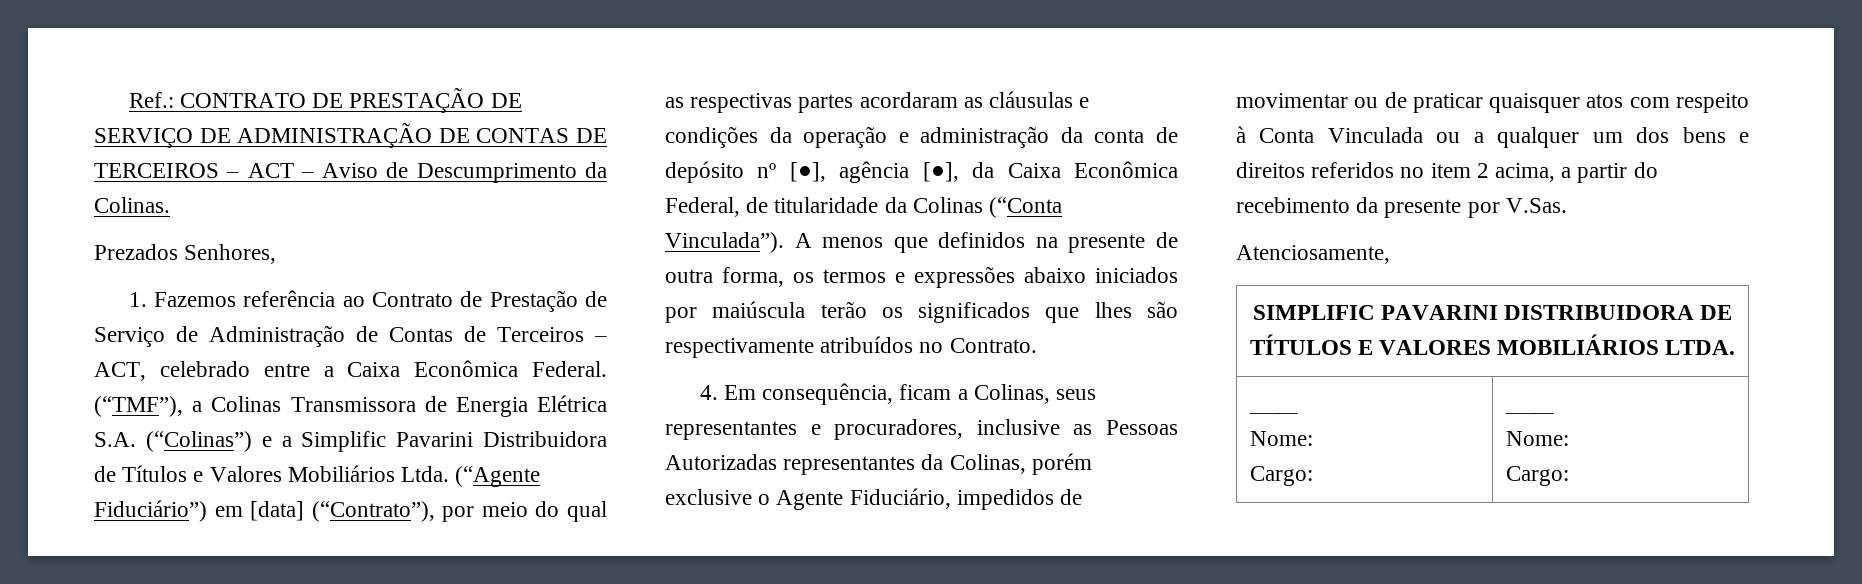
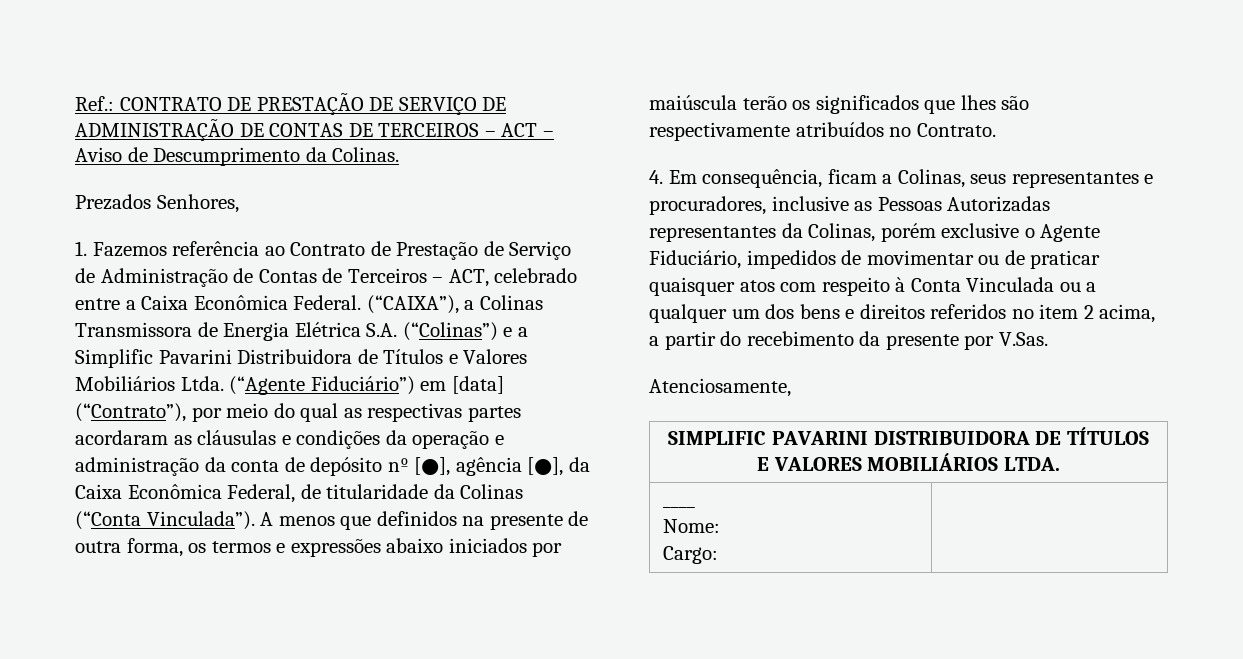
[94,396,183,417] (“TMF”), -> [366,295,459,314] (“CAIXA”),
[1504,411,1554,414] [1505,431,1569,446] [1505,466,1569,486] ____ // Nome: // Cargo: -> (719, 555) none

